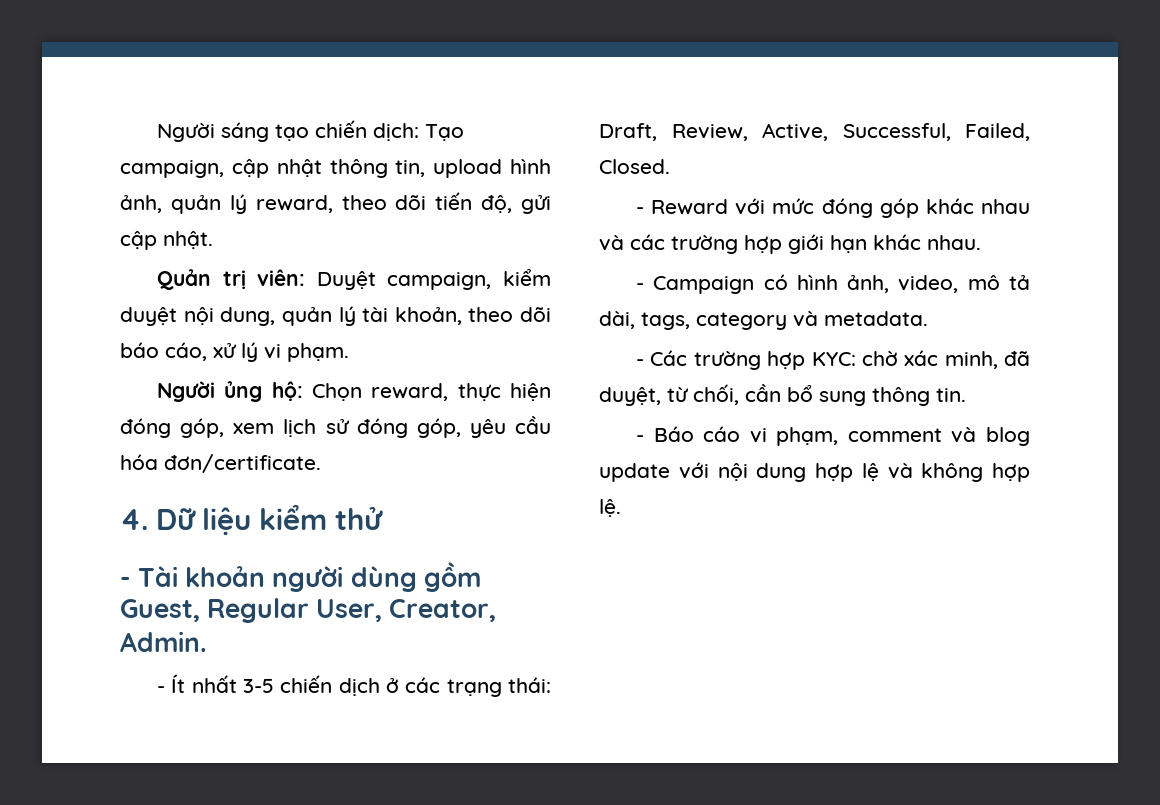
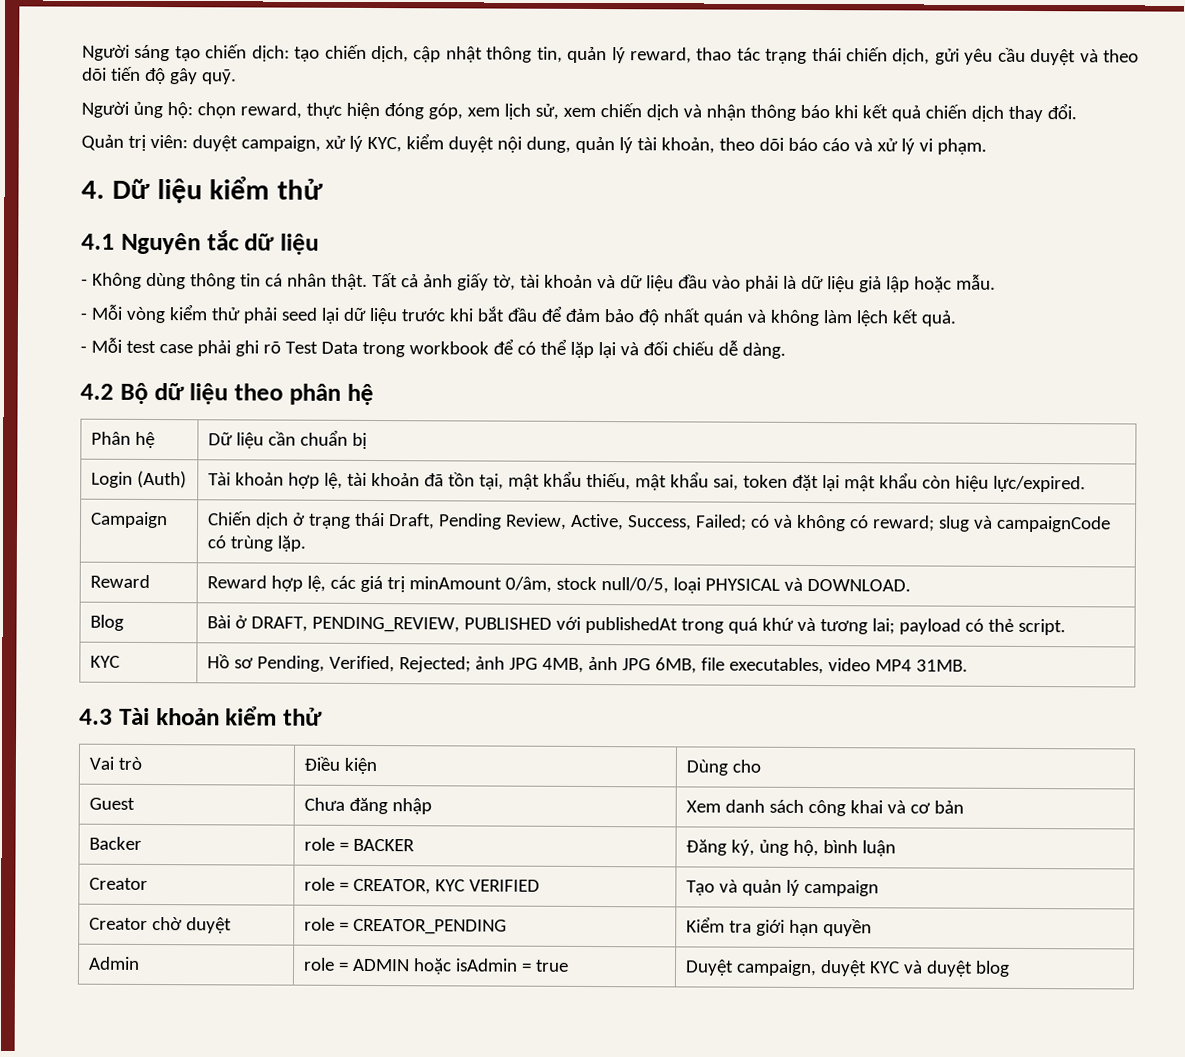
[425,124,465,141] [120,160,224,178] Tạo campaign, -> [294,44,409,63] tạo chiến dịch,
[433,159,551,178] [120,192,551,214] [120,231,213,250] [157,269,492,290] upload hình ảnh, quản lý reward, theo dõi tiến độ, gửi cập nhật. // Quản trị viên: Duyệt campaign, -> [567,46,1139,66] [82,66,237,85] [81,101,1077,123] [81,134,402,153] quản lý reward, thao tác trạng thái chiến dịch, gửi yêu cầu duyệt và theo dõi tiến độ gây quỹ. // Người ủng hộ: chọn reward, thực hiện đóng góp, xem lịch sử, xem chiến dịch và nhận thông báo khi kết quả chiến dịch thay đổi. // Quản trị viên: duyệt campaign, xử lý KYC,
[165,342,207,361] cáo, -> [821,138,873,152] cáo và
[157,381,551,402] [120,416,551,438] [120,454,321,473] // Người ủng hộ: Chọn reward, thực hiện đóng góp, xem lịch sử đóng góp, yêu cầu hóa đơn/certificate. -> (987, 146) none
[120,562,481,592] [120,598,497,623] [120,631,207,652] [157,674,552,697] [599,123,1030,141] [599,159,670,174] [636,198,1030,218] [599,234,981,254] [636,274,1030,294] [599,311,928,330] [636,350,1030,370] [599,384,966,406] [636,426,1030,446] [599,462,1030,482] [599,499,621,517] - Tài khoản người dùng gồm Guest, Regular User, Creator, Admin. // - Ít nhất 3-5 chiến dịch ở các trạng thái: Draft, Review, Active, Successful, Failed, Closed. // - Reward với mức đóng góp khác nhau và các trường hợp giới hạn khác nhau. // - Campaign có hình ảnh, video, mô tả dài, tags, category và metadata. // - Các trường hợp KYC: chờ xác minh, đã duyệt, từ chối, cần bổ sung thông tin. // - Báo cáo vi phạm, comment và blog update với nội dung hợp lệ và không hợp lệ. -> [81,230,319,255] [81,272,996,293] [80,304,956,327] [80,337,786,359] [80,382,374,406] [91,431,156,449] [208,429,368,449] [91,470,188,489] [208,470,1087,493] [90,511,169,529] [208,511,1112,533] [207,535,307,552] [90,574,151,588] [207,575,912,594] [90,614,125,631] [207,615,1067,636] [90,655,121,668] [207,654,969,675] [79,706,323,726] [89,756,143,770] [304,756,378,775] [686,759,762,776] [89,797,136,810] [304,797,433,815] [686,799,965,817] [89,836,143,850] [304,837,416,852] [686,839,897,857] [89,877,149,890] [304,877,541,895] [686,879,880,897] [89,917,233,934] [304,917,508,935] [686,916,873,937] [88,956,141,970] [303,957,570,975] [685,959,1011,977] 4.1 Nguyên tắc dữ liệu // - Không dùng thông tin cá nhân thật. Tất cả ảnh giấy tờ, tài khoản và dữ liệu đầu vào phải là dữ liệu giả lập hoặc mẫu. // - Mỗi vòng kiểm thử phải seed lại dữ liệu trước khi bắt đầu để đảm bảo độ nhất quán và không làm lệch kết quả. // - Mỗi test case phải ghi rõ Test Data trong workbook để có thể lặp lại và đối chiếu dễ dàng. // 4.2 Bộ dữ liệu theo phân hệ // Phân hệ | Dữ liệu cần chuẩn bị // Login (Auth) | Tài khoản hợp lệ, tài khoản đã tồn tại, mật khẩu thiếu, mật khẩu sai, token đặt lại mật khẩu còn hiệu lực/expired. // Campaign | Chiến dịch ở trạng thái Draft, Pending Review, Active, Success, Failed; có và không có reward; slug và campaignCode có trùng lặp. // Reward | Reward hợp lệ, các giá trị minAmount 0/âm, stock null/0/5, loại PHYSICAL và DOWNLOAD. // Blog | Bài ở DRAFT, PENDING_REVIEW, PUBLISHED với publishedAt trong quá khứ và tương lai; payload có thẻ script. // KYC | Hồ sơ Pending, Verified, Rejected; ảnh JPG 4MB, ảnh JPG 6MB, file executables, video MP4 31MB. // 4.3 Tài khoản kiểm thử // Vai trò | Điều kiện | Dùng cho // Guest | Chưa đăng nhập | Xem danh sách công khai và cơ bản // Backer | role = BACKER | Đăng ký, ủng hộ, bình luận // Creator | role = CREATOR, KYC VERIFIED | Tạo và quản lý campaign // Creator chờ duyệt | role = CREATOR_PENDING | Kiểm tra giới hạn quyền // Admin | role = ADMIN hoặc isAdmin = true | Duyệt campaign, duyệt KYC và duyệt blog

